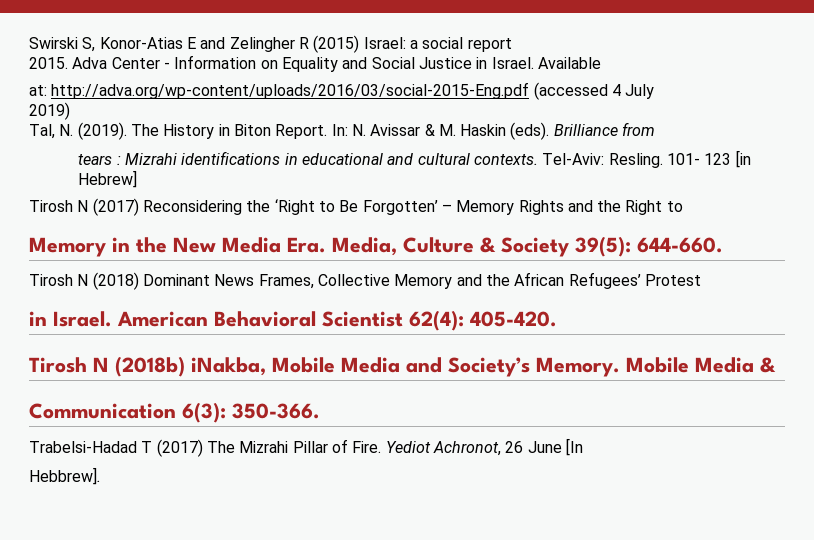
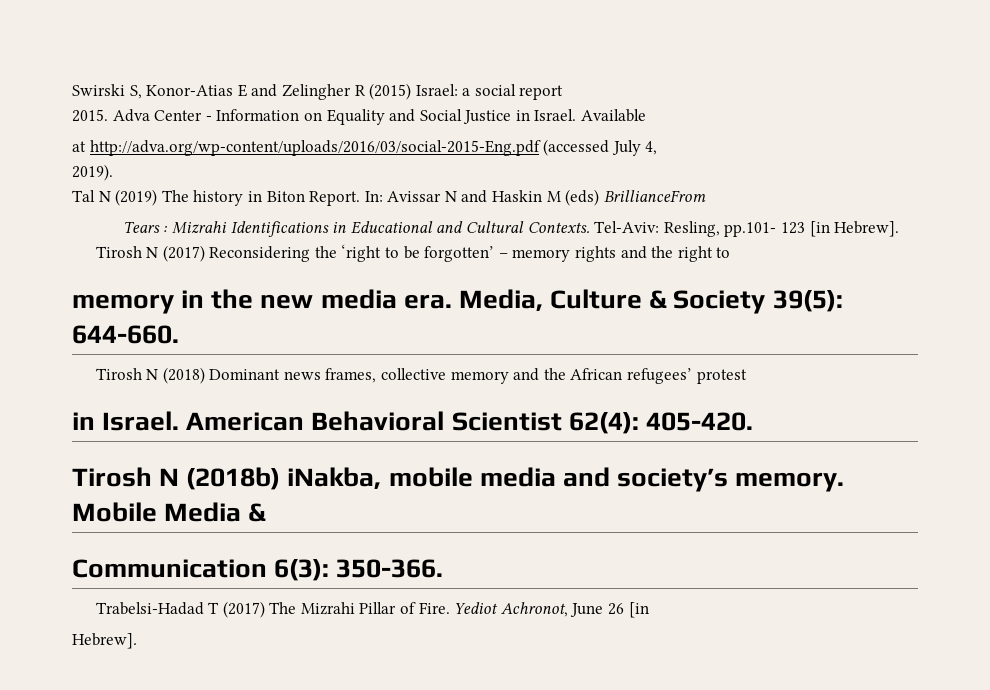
[29,85,47,96] at: -> [72,141,86,152] at
[611,84,621,96] 4 -> (610, 147) none
[29,102,70,120] [29,122,656,140] [78,151,700,168] // 2019) // Tal, N. (2019). The History in Biton Report. In: N. Avissar & M. Haskin (eds). Brilliance from // tears : Mizrahi identifications in educational and cultural contexts. Tel-Aviv: Resling. 101- -> [645,141,658,155] [72,164,113,181] [72,189,706,206] [122,221,777,237] 4, // 2019). // Tal N (2019) The history in Biton Report. In: Avissar N and Haskin M (eds) BrillianceFrom // Tears : Mizrahi Identifications in Educational and Cultural Contexts. Tel-Aviv: Resling, pp.101-
[78,170,138,188] Hebrew] -> [834,221,900,237] Hebrew].
[274,199,663,215] ‘Right to Be Forgotten’ – Memory Rights and the Right -> [341,244,713,262] ‘right to be forgotten’ – memory rights and the right
[29,237,106,257] Memory -> [72,294,174,314] memory
[173,237,326,253] New Media Era. -> [260,289,452,309] new media era.
[214,274,453,289] News Frames, Collective Memory -> [283,368,509,384] news frames, collective memory
[568,272,701,289] Refugees’ Protest -> [626,368,747,384] refugees’ protest
[272,357,620,377] Mobile Media and Society’s Memory. -> [388,467,845,492] mobile media and society’s memory.
[505,438,583,456] [29,467,101,485] 26 June [In // Hebbrew]. -> [570,602,649,618] [72,633,137,649] June 26 [in // Hebrew].

